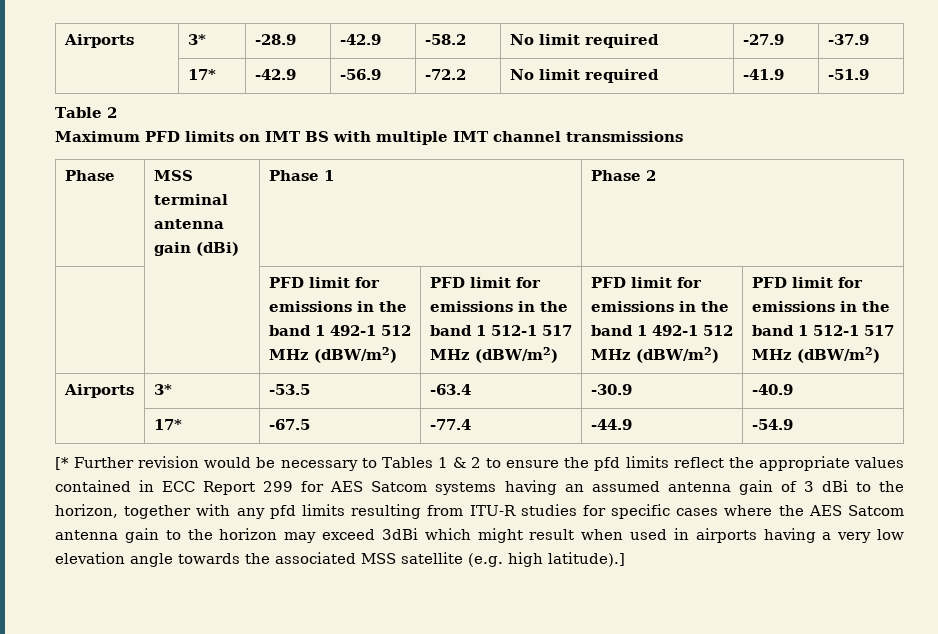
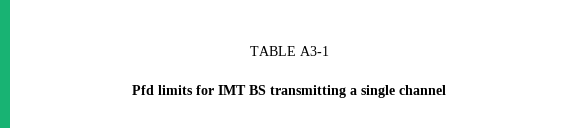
[63,34,134,48] [187,34,206,45] [254,34,296,45] [339,34,381,45] [424,34,466,45] [509,34,659,48] [742,34,784,45] [827,34,869,45] [187,69,216,80] [254,69,296,80] [339,69,381,80] [424,69,466,80] [509,69,659,83] [742,69,784,80] [827,69,869,80] [55,107,117,118] [55,131,683,145] [64,170,115,181] [153,170,193,181] [153,194,228,205] [153,219,224,229] [153,242,239,256] [268,170,334,181] [590,170,656,181] [268,277,380,288] [268,301,407,312] [268,325,411,336] [268,347,397,363] [429,277,541,288] [429,301,568,312] [429,325,572,336] [429,347,558,363] [590,277,702,288] [590,301,729,312] [590,325,733,336] [590,347,719,363] [751,277,863,288] [751,301,890,312] [751,325,894,336] [751,347,880,363] [63,384,134,398] [153,384,172,395] [268,384,310,395] [429,384,471,395] [590,384,632,395] [751,384,793,395] [153,419,182,430] [268,419,310,430] [429,419,471,430] [590,419,632,430] [751,419,793,430] [55,456,905,471] [55,480,904,495] [55,504,904,519] [55,528,905,543] [55,552,625,567] Airports | 3* | -28.9 | -42.9 | -58.2 | No limit required | -27.9 | -37.9 // | 17* | -42.9 | -56.9 | -72.2 | No limit required | -41.9 | -51.9 // Table 2 // Maximum PFD limits on IMT BS with multiple IMT channel transmissions // Phase | MSS terminal antenna gain (dBi) | Phase 1 | Phase 2 // | | PFD limit for emissions in the band 1 492-1 512 MHz (dBW/m2) | PFD limit for emissions in the band 1 512-1 517 MHz (dBW/m2) | PFD limit for emissions in the band 1 492-1 512 MHz (dBW/m2) | PFD limit for emissions in the band 1 512-1 517 MHz (dBW/m2) // Airports | 3* | -53.5 | -63.4 | -30.9 | -40.9 // | 17* | -67.5 | -77.4 | -44.9 | -54.9 // [* Further revision would be necessary to Tables 1 & 2 to ensure the pfd limits reflect the appropriate values contained in ECC Report 299 for AES Satcom systems having an assumed antenna gain of 3 dBi to the horizon, together with any pfd limits resulting from ITU-R studies for specific cases where the AES Satcom antenna gain to the horizon may exceed 3dBi which might result when used in airports having a very low elevation angle towards the associated MSS satellite (e.g. high latitude).] -> [249,46,329,56] [132,85,446,98] TABLE A3-1 // Pfd limits for IMT BS transmitting a single channel

